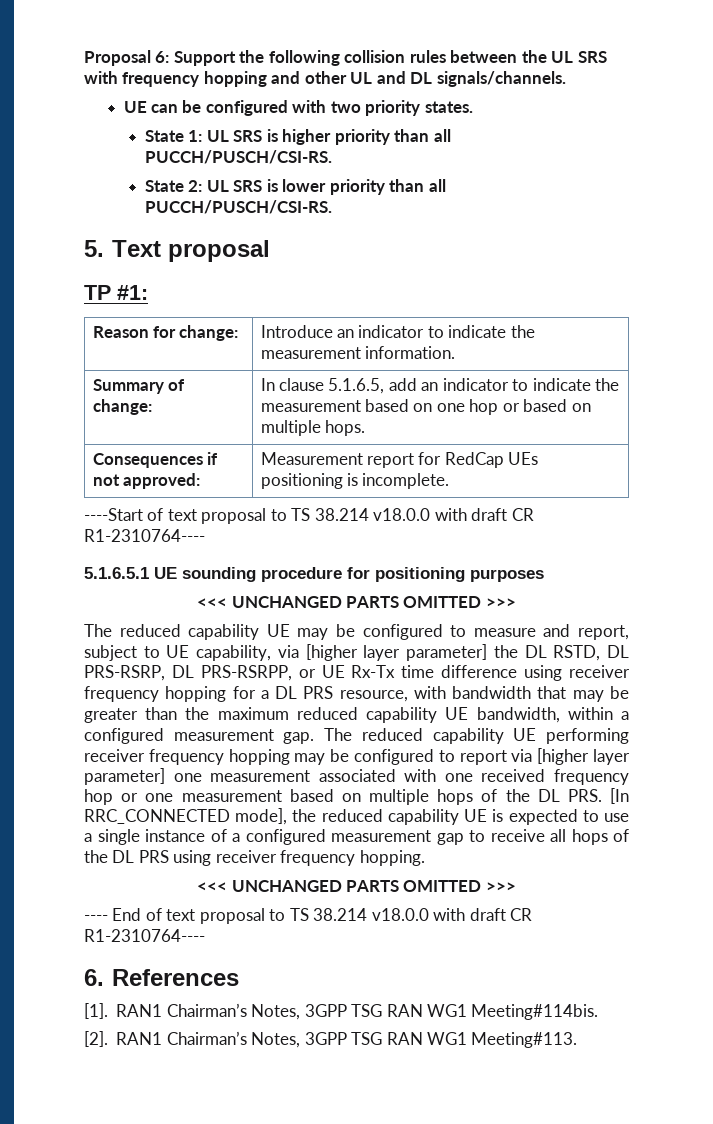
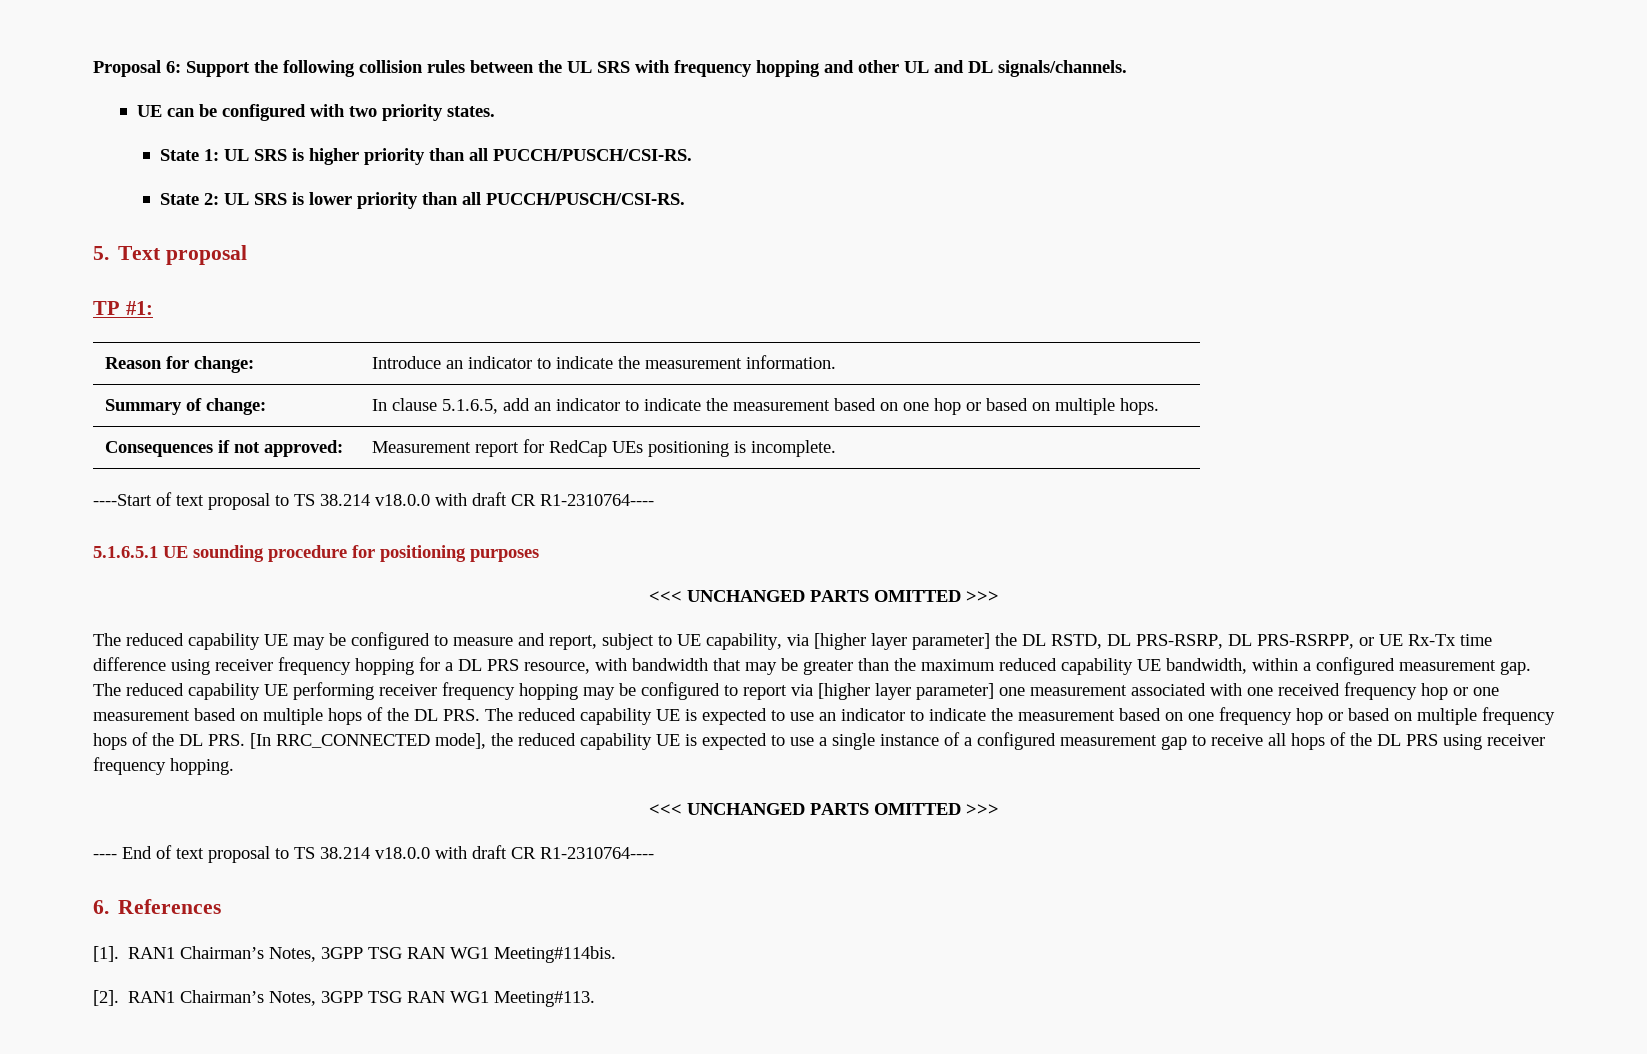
(602, 795) none -> [485,707,1555,725] [93,732,245,750] The reduced capability UE is expected to use an indicator to indicate the measurement based on one frequency hop or based on multiple frequency hops of the DL PRS.

